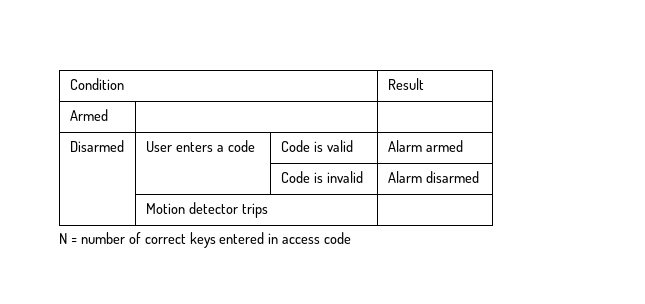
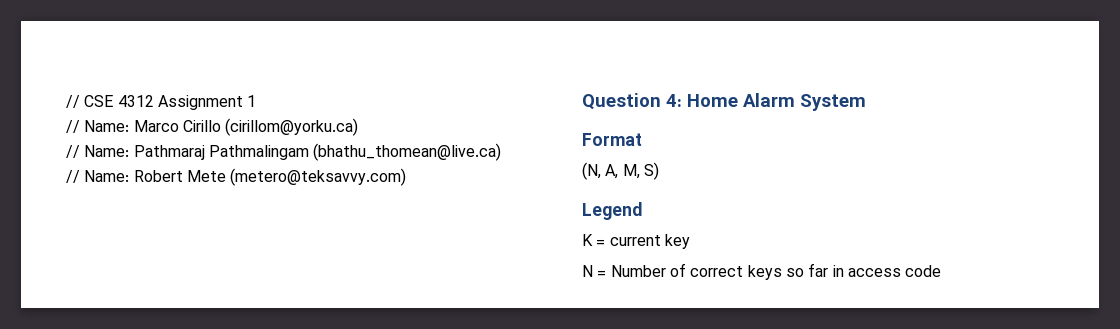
[69,78,124,90] [387,78,424,90] [69,109,108,121] [69,140,124,152] [145,140,255,152] [280,140,353,152] [387,140,463,152] [280,171,363,183] [387,171,479,183] [145,202,268,218] Condition | Result // Armed | | // Disarmed | User enters a code | Code is valid | Alarm armed // | | Code is invalid | Alarm disarmed // | Motion detector trips | -> [66,95,257,110] [66,118,359,136] [66,143,502,161] [66,168,407,186] [582,93,866,111] [582,133,642,146] [582,162,659,180] [582,202,642,220] [582,234,690,249] // CSE 4312 Assignment 1 // // Name: Marco Cirillo (cirillom@yorku.ca) // // Name: Pathmaraj Pathmalingam (bhathu_thomean@live.ca) // // Name: Robert Mete (metero@teksavvy.com) // Question 4: Home Alarm System // Format // (N, A, M, S) // Legend // K = current key
[80,232,125,244] number -> [610,265,666,277] Number
[219,232,265,244] entered -> [785,263,829,277] so far

